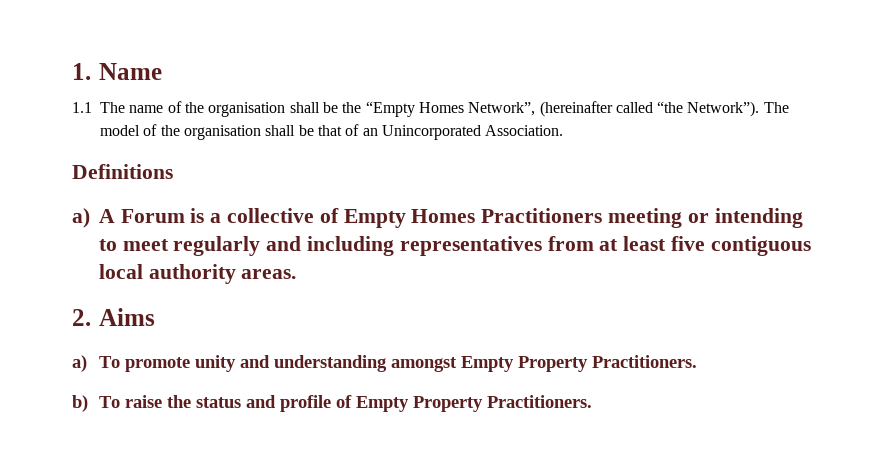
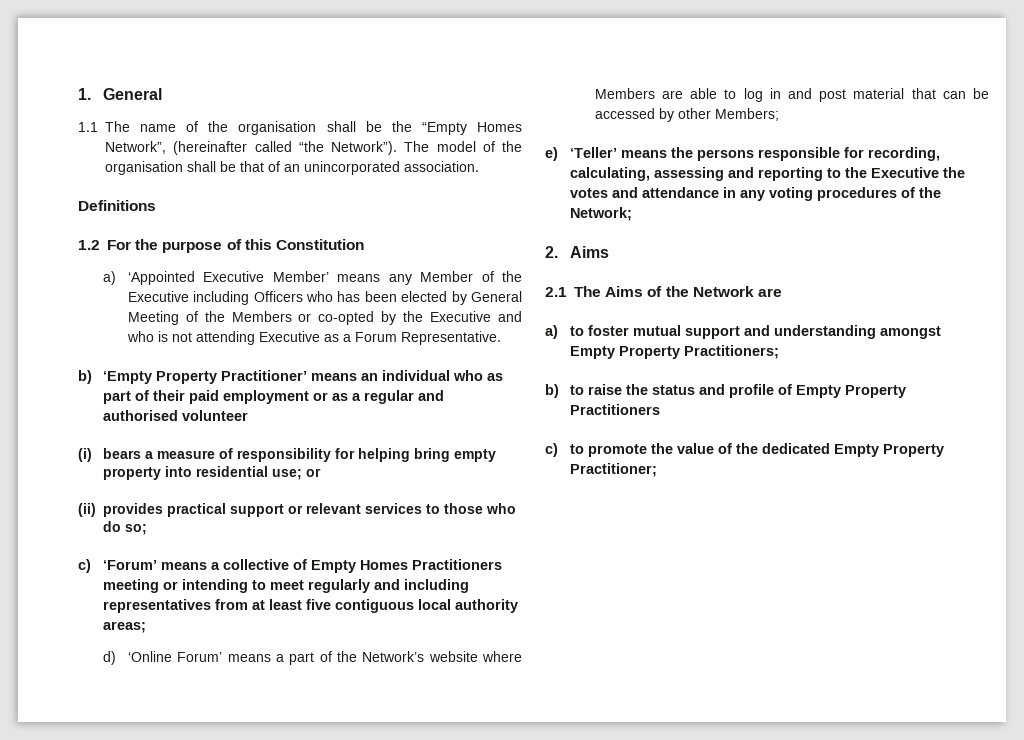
[99,63,162,80] Name -> [102,88,162,100] General
[381,125,564,140] Unincorporated Association. -> [304,161,479,175] unincorporated association.
[72,208,205,228] a) A Forum is -> [78,239,364,253] [102,271,523,285] [127,291,522,305] [127,311,522,325] [126,331,501,345] [78,370,503,384] [102,390,444,404] [102,410,248,421] [78,448,496,462] [102,466,321,480] [78,503,516,517] [103,521,147,535] [78,559,207,573] 1.2 For the purpose of this Constitution // a) ‘Appointed Executive Member’ means any Member of the Executive including Officers who has been elected by General Meeting of the Members or co-opted by the Executive and who is not attending Executive as a Forum Representative. // b) ‘Empty Property Practitioner’ means an individual who as part of their paid employment or as a regular and authorised volunteer // (i) bears a measure of responsibility for helping bring empty property into residential use; or // (ii) provides practical support or relevant services to those who do so; // c) ‘Forum’ means
[241,269,297,279] [72,308,155,326] [72,355,236,372] areas. // 2. Aims // a) To promote unity -> [102,621,146,633] [102,651,522,665] [594,88,990,102] [594,108,779,122] [545,147,940,161] [569,167,965,181] [569,187,941,201] [569,207,632,221] [545,246,609,258] [545,286,782,297] [545,325,740,339] areas; // d) ‘Online Forum’ means a part of the Network’s website where Members are able to log in and post material that can be accessed by other Members; // e) ‘Teller’ means the persons responsible for recording, calculating, assessing and reporting to the Executive the votes and attendance in any voting procedures of the Network; // 2. Aims // 2.1 The Aims of the Network are // a) to foster mutual support
[591,355,697,368] [72,395,120,412] Practitioners. // b) To -> [683,345,779,359] [545,384,584,398] Practitioners; // b) to
[486,395,592,408] Practitioners. -> [569,404,660,415] [545,443,944,457] [569,463,657,477] Practitioners // c) to promote the value of the dedicated Empty Property Practitioner;

